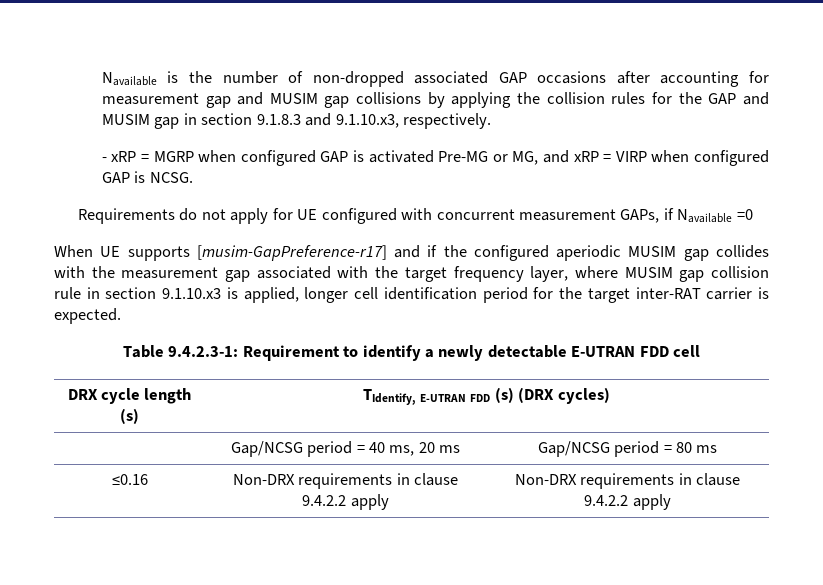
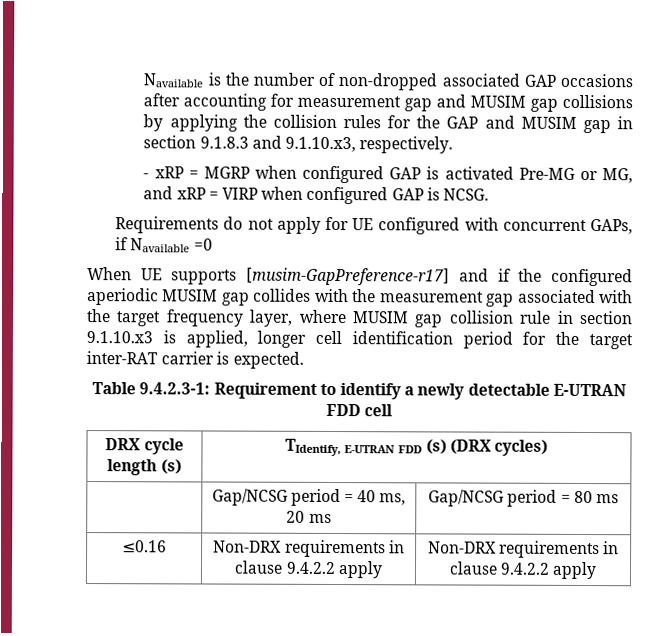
[519,209,617,221] measurement -> (587, 225) none

